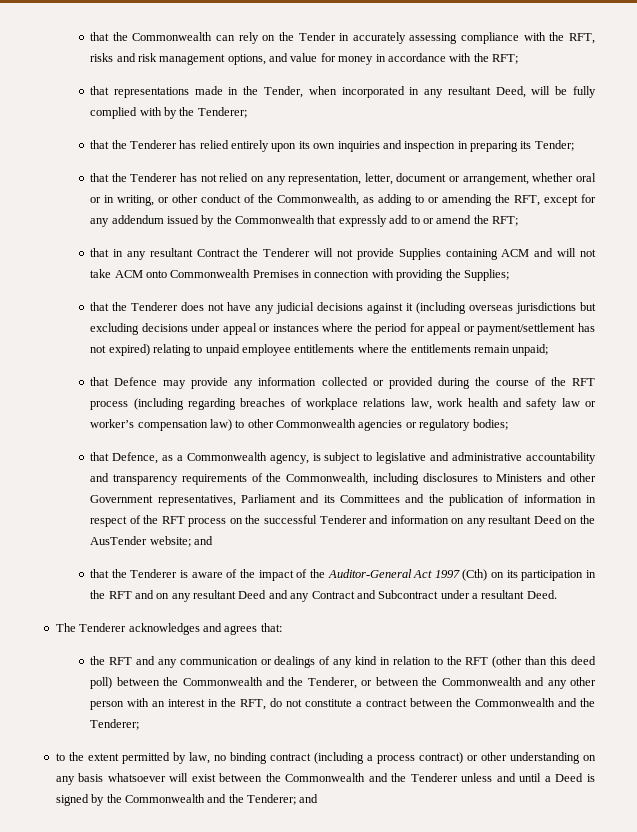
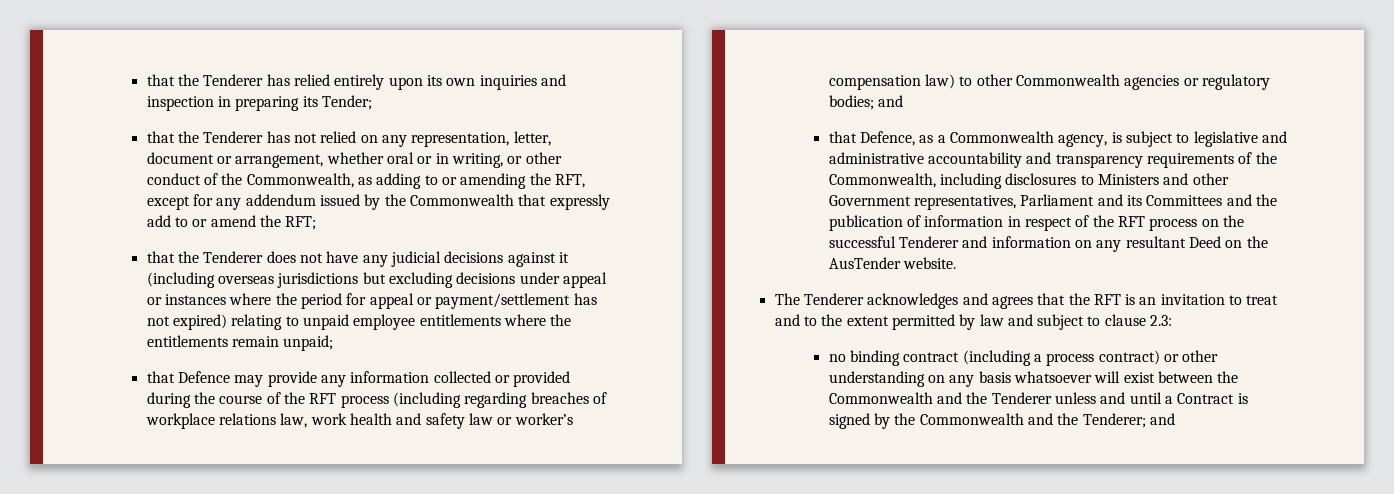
[90,32,595,44] [90,53,519,65] [90,86,596,98] [90,107,247,119] [90,140,127,149] that the Commonwealth can rely on the Tender in accurately assessing compliance with the RFT, risks and risk management options, and value for money in accordance with the RFT; // that representations made in the Tender, when incorporated in any resultant Deed, will be fully complied with by the Tenderer; // that the -> [146,74,200,86] that the
[90,248,596,260] [90,269,509,281] // that in any resultant Contract the Tenderer will not provide Supplies containing ACM and will not take ACM onto Commonwealth Premises in connection with providing the Supplies; -> (317, 223) none
(508, 424) none -> [878,95,904,107] and
[149,536,213,547] [90,569,597,581] [90,590,557,602] website; and // that the Tenderer is aware of the impact of the Auditor-General Act 1997 (Cth) on its participation in the RFT and on any resultant Deed and any Contract and Subcontract under a resultant Deed. -> [903,257,957,269] website.
[260,623,282,632] [90,656,597,668] [90,677,597,689] [90,698,595,710] [90,719,140,730] that: // the RFT and any communication or dealings of any kind in relation to the RFT (other than this deed poll) between the Commonwealth and the Tenderer, or between the Commonwealth and any other person with an interest in the RFT, do not constitute a contract between the Commonwealth and the Tenderer; // -> [1037,293,1279,305] [774,314,800,326] that the RFT is an invitation to treat and
[188,752,210,764] law, -> [979,314,1173,330] law and subject to clause 2.3: //
[555,773,584,782] Deed -> [1177,393,1235,404] Contract

